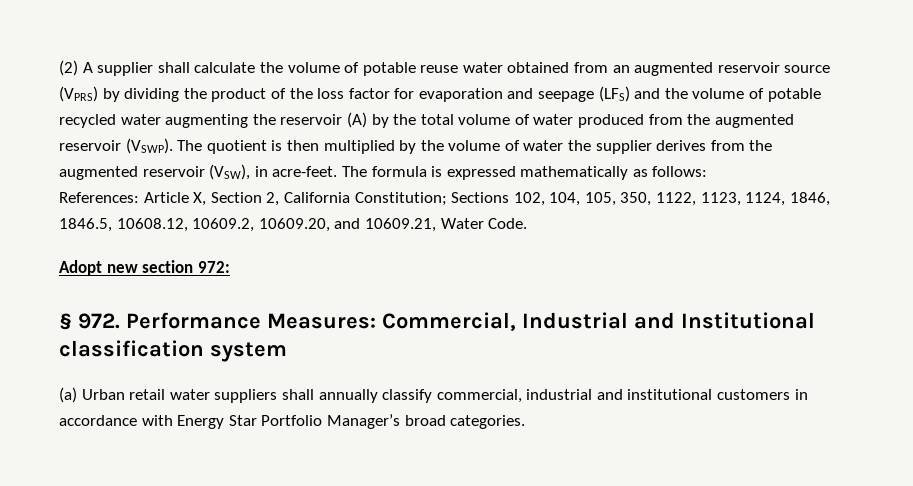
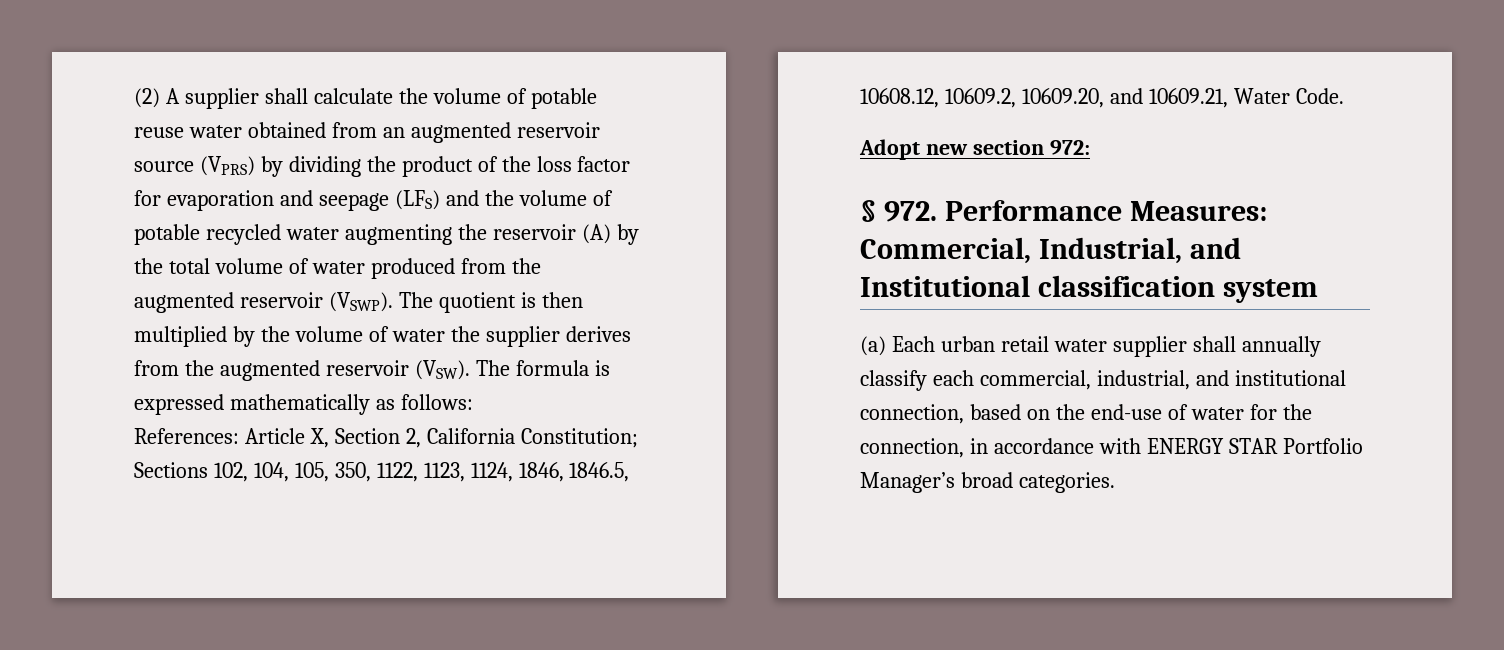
[209,164,338,180] (VSW), in acre-feet. -> [414,360,470,380] (VSW).
[522,312,628,329] Industrial -> [1038,237,1182,264] Industrial,
[81,389,125,400] Urban -> [891,336,995,352] Each urban
[214,389,278,403] suppliers -> [1112,336,1187,357] supplier
[436,389,791,403] commercial, industrial and institutional customers -> [932,370,1346,390] [860,404,1312,424] [860,438,964,458] each commercial, industrial, and institutional connection, based on the end-use of water for the connection,
[177,415,257,429] Energy Star -> [1146,438,1278,454] ENERGY STAR

